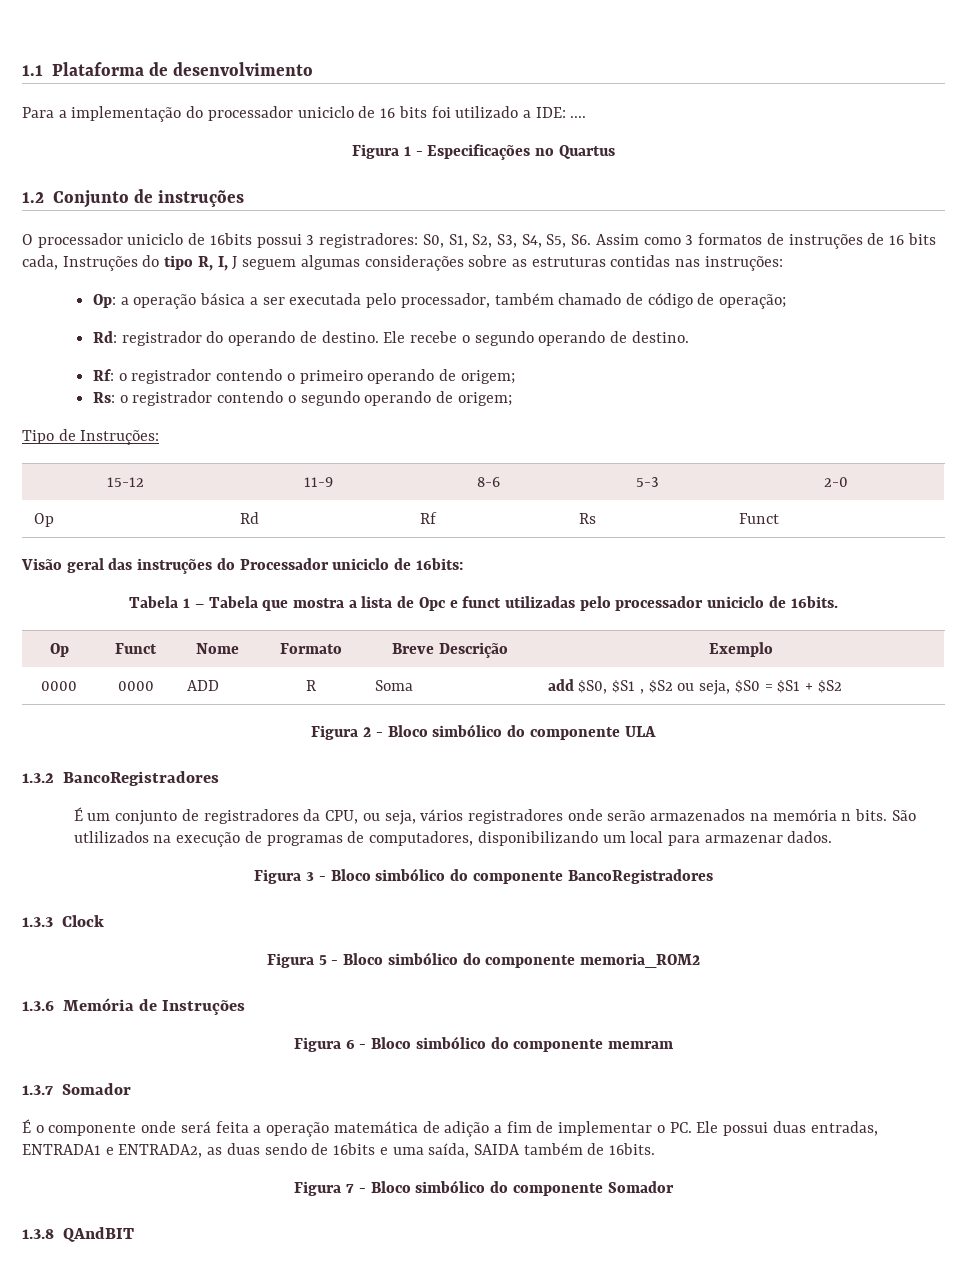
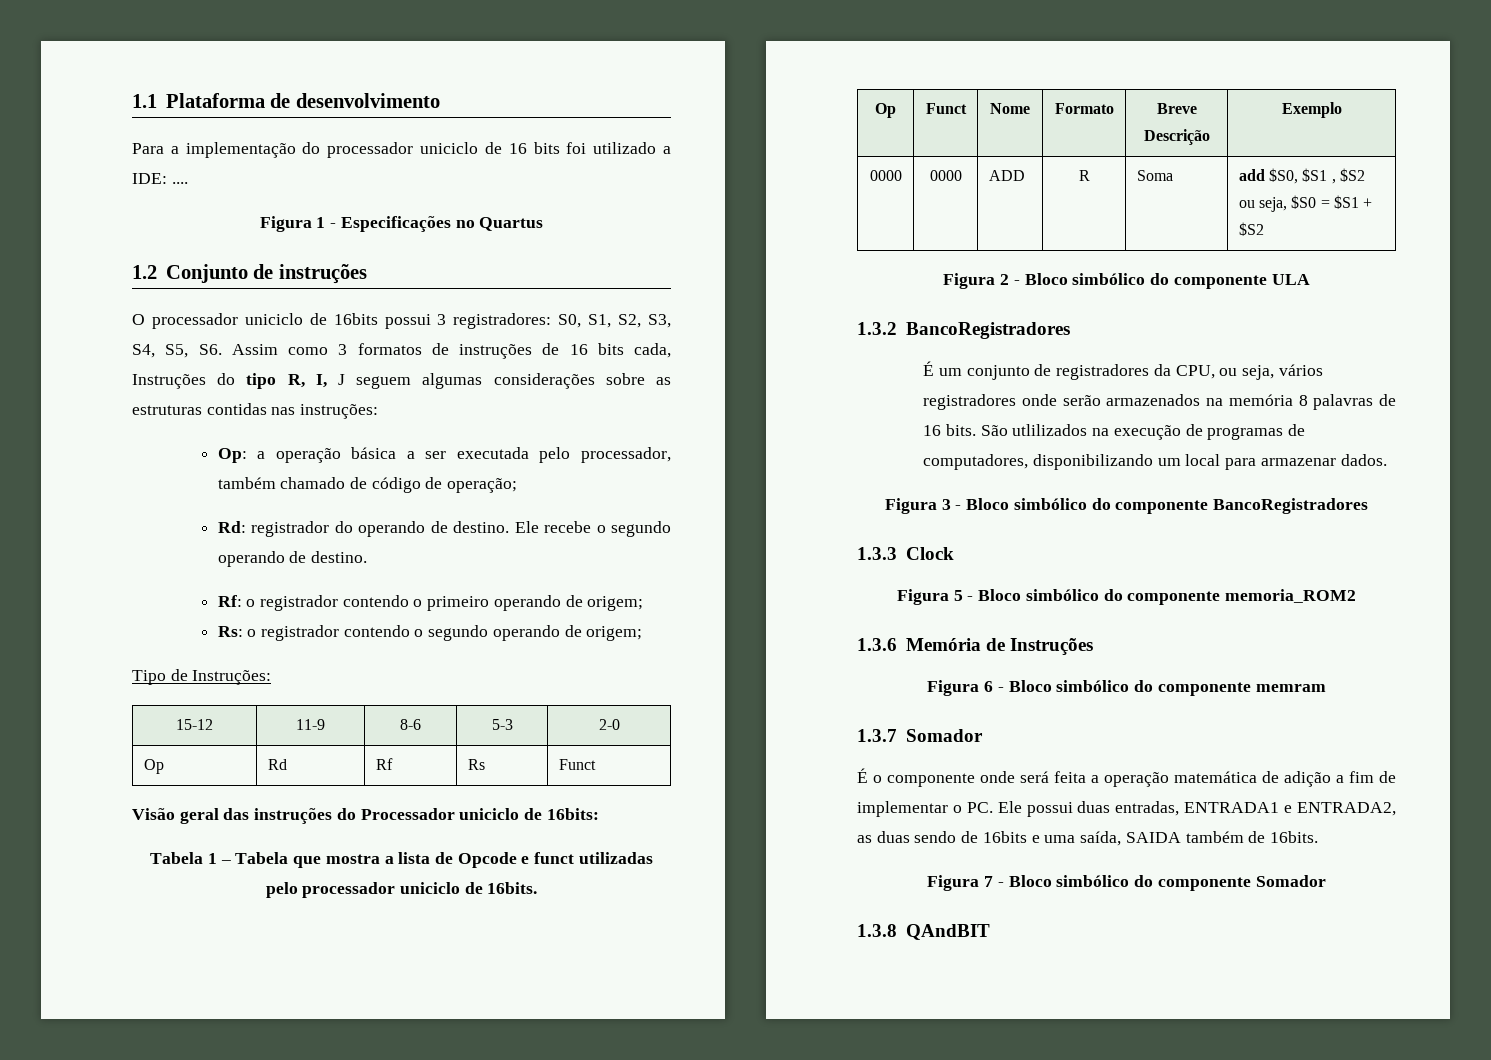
[418,597,445,611] Opc -> [457,852,517,868] Opcode
[841,813,852,821] n -> [1298,394,1396,410] [923,425,942,436] 8 palavras de 16

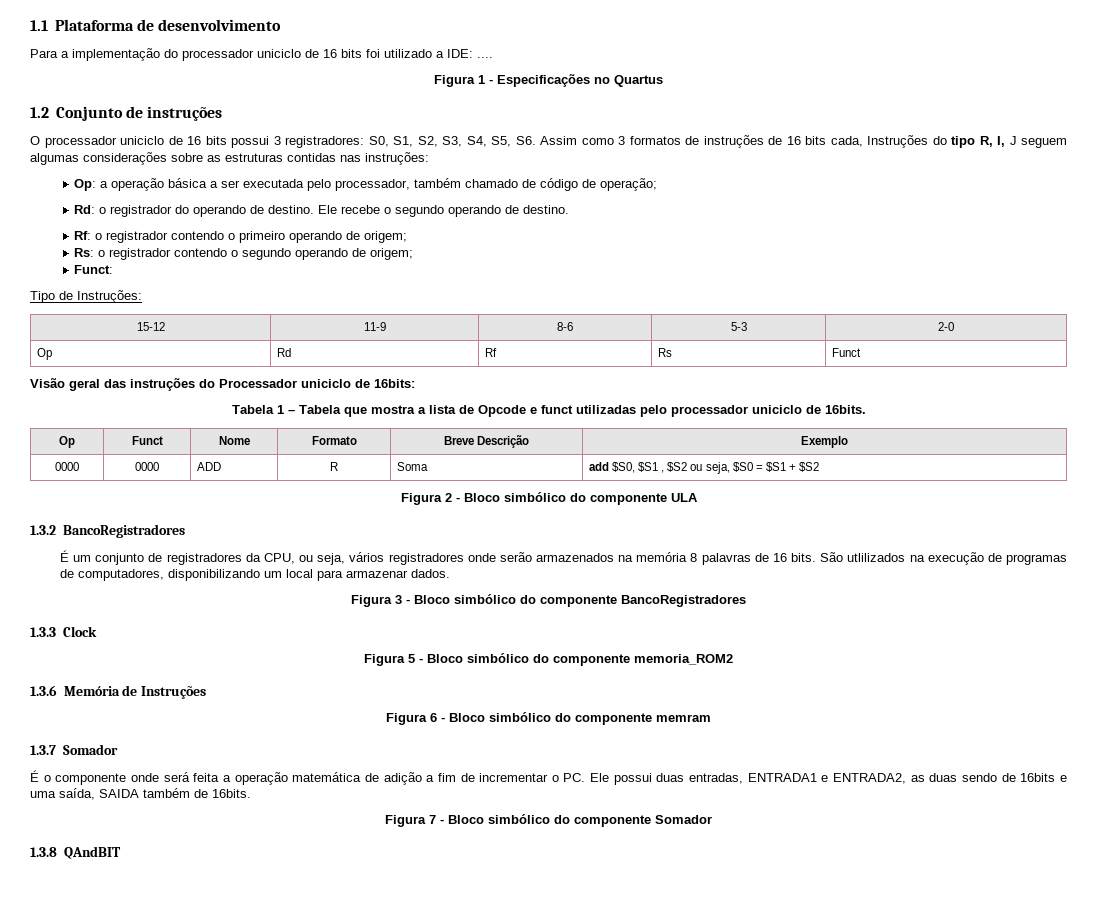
[333,313,378,325] 16bits -> [187,136,227,145] 16 bits
(246, 527) none -> [99,207,107,214] o
(643, 633) none -> [74,265,114,274] // Funct:
[857,801,948,817] implementar -> [479,773,549,782] incrementar

